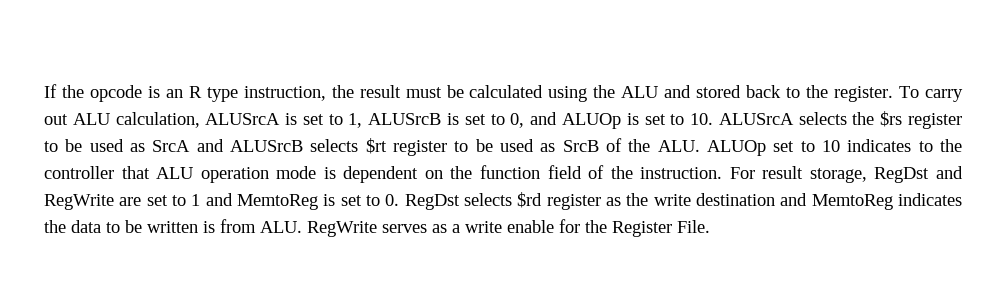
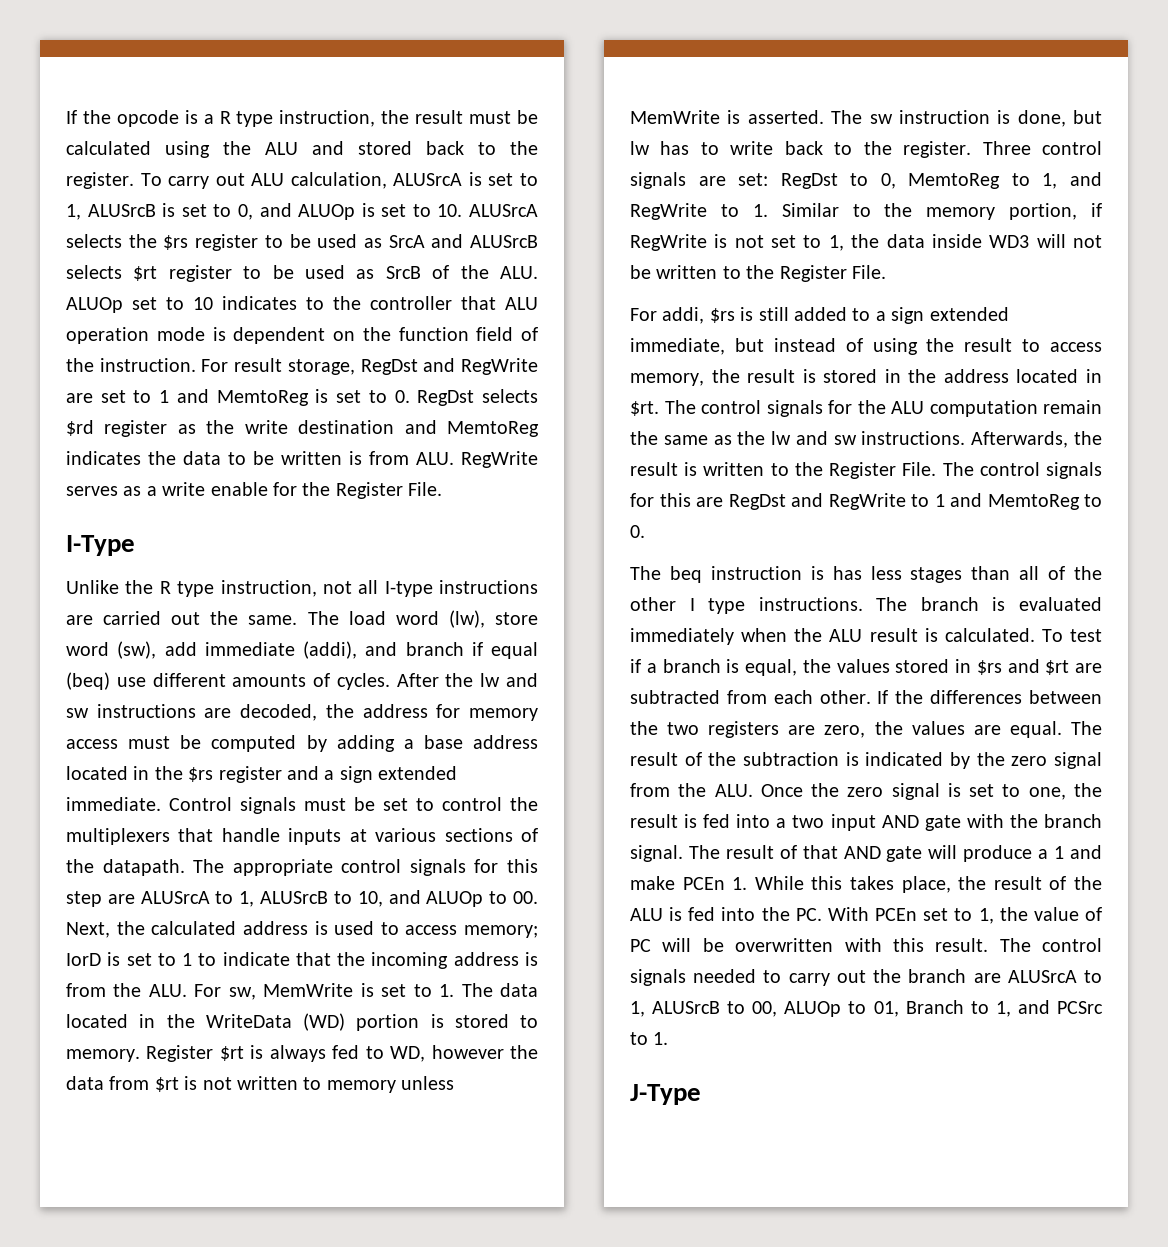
[165,89,183,98] an -> [203,114,214,124] a
(710, 226) none -> [66,535,135,556] [66,580,538,597] [66,610,538,628] [66,641,538,659] [66,672,538,690] [66,704,538,721] [66,735,538,752] [66,766,458,783] [66,797,538,814] [66,828,538,845] [66,859,538,876] [66,890,538,907] [66,921,538,938] [66,952,538,969] [66,983,538,1000] [66,1013,538,1031] [66,1045,538,1062] [66,1076,455,1093] [630,110,1102,127] [630,141,1102,158] [630,172,1102,189] [630,203,1102,220] [630,234,1102,251] [630,265,886,282] [630,307,1009,324] [630,338,1102,355] [630,369,1102,386] [630,400,1102,417] [630,431,1102,448] [630,462,1102,479] [630,493,1102,510] [630,525,645,538] [630,566,1102,583] [630,597,1102,614] [630,628,1102,645] [630,659,1102,676] [630,690,1102,704] [630,721,1102,738] [630,752,1102,769] [630,783,1102,800] [630,814,1102,831] [630,845,1102,862] [630,876,1102,893] [630,907,1102,924] [630,938,1102,952] [630,969,1102,986] [630,1000,1103,1017] [630,1032,669,1045] [630,1084,701,1105] // I-Type // Unlike the R type instruction, not all I-type instructions are carried out the same. The load word (lw), store word (sw), add immediate (addi), and branch if equal (beq) use different amounts of cycles. After the lw and sw instructions are decoded, the address for memory access must be computed by adding a base address located in the $rs register and a sign extended immediate. Control signals must be set to control the multiplexers that handle inputs at various sections of the datapath. The appropriate control signals for this step are ALUSrcA to 1, ALUSrcB to 10, and ALUOp to 00. Next, the calculated address is used to access memory; IorD is set to 1 to indicate that the incoming address is from the ALU. For sw, MemWrite is set to 1. The data located in the WriteData (WD) portion is stored to memory. Register $rt is always fed to WD, however the data from $rt is not written to memory unless MemWrite is asserted. The sw instruction is done, but lw has to write back to the register. Three control signals are set: RegDst to 0, MemtoReg to 1, and RegWrite to 1. Similar to the memory portion, if RegWrite is not set to 1, the data inside WD3 will not be written to the Register File. // For addi, $rs is still added to a sign extended immediate, but instead of using the result to access memory, the result is stored in the address located in $rt. The control signals for the ALU computation remain the same as the lw and sw instructions. Afterwards, the result is written to the Register File. The control signals for this are RegDst and RegWrite to 1 and MemtoReg to 0. // The beq instruction is has less stages than all of the other I type instructions. The branch is evaluated immediately when the ALU result is calculated. To test if a branch is equal, the values stored in $rs and $rt are subtracted from each other. If the differences between the two registers are zero, the values are equal. The result of the subtraction is indicated by the zero signal from the ALU. Once the zero signal is set to one, the result is fed into a two input AND gate with the branch signal. The result of that AND gate will produce a 1 and make PCEn 1. While this takes place, the result of the ALU is fed into the PC. With PCEn set to 1, the value of PC will be overwritten with this result. The control signals needed to carry out the branch are ALUSrcA to 1, ALUSrcB to 00, ALUOp to 01, Branch to 1, and PCSrc to 1. // J-Type

